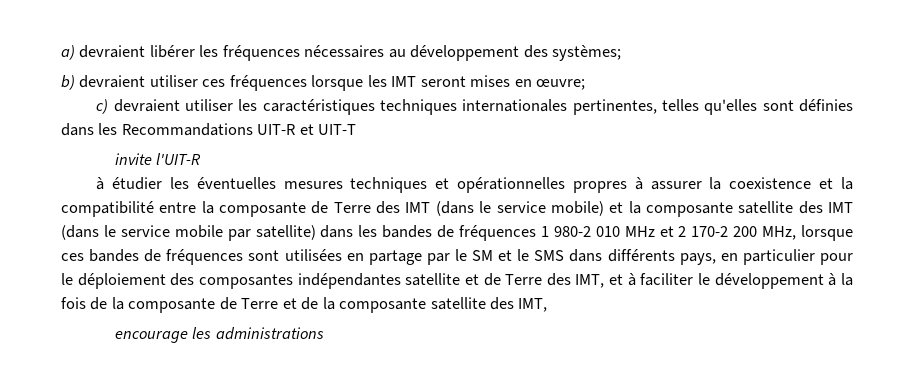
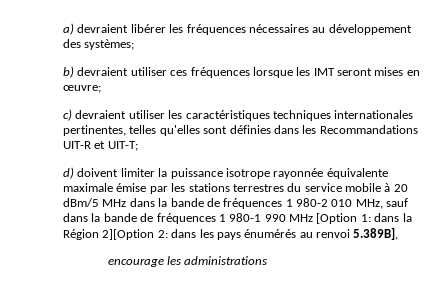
[318,124,357,135] [114,153,202,165] [96,177,854,193] [61,201,854,217] [61,225,433,241] UIT-T // invite l'UIT-R // à étudier les éventuelles mesures techniques et opérationnelles propres à assurer la coexistence et la compatibilité entre la composante de Terre des IMT (dans le service mobile) et la composante satellite des IMT (dans le service mobile par satellite) dans les bandes -> [107,141,138,151] [63,167,388,179] [63,183,408,194] [63,198,204,207] UIT-T; // d) doivent limiter la puissance isotrope rayonnée équivalente maximale émise par les stations terrestres du service mobile à 20 dBm/5 MHz dans la bande
[624,225,853,241] [61,249,853,265] [61,273,853,289] [61,297,548,313] MHz et 2 170-2 200 MHz, lorsque ces bandes de fréquences sont utilisées en partage par le SM et le SMS dans différents pays, en particulier pour le déploiement des composantes indépendantes satellite et de Terre des IMT, et à faciliter le développement à la fois de la composante de Terre et de la composante satellite des IMT, -> [355,198,409,209] [63,213,412,224] [63,227,399,240] MHz, sauf dans la bande de fréquences 1 980-1 990 MHz [Option 1: dans la Région 2][Option 2: dans les pays énumérés au renvoi 5.389B],

